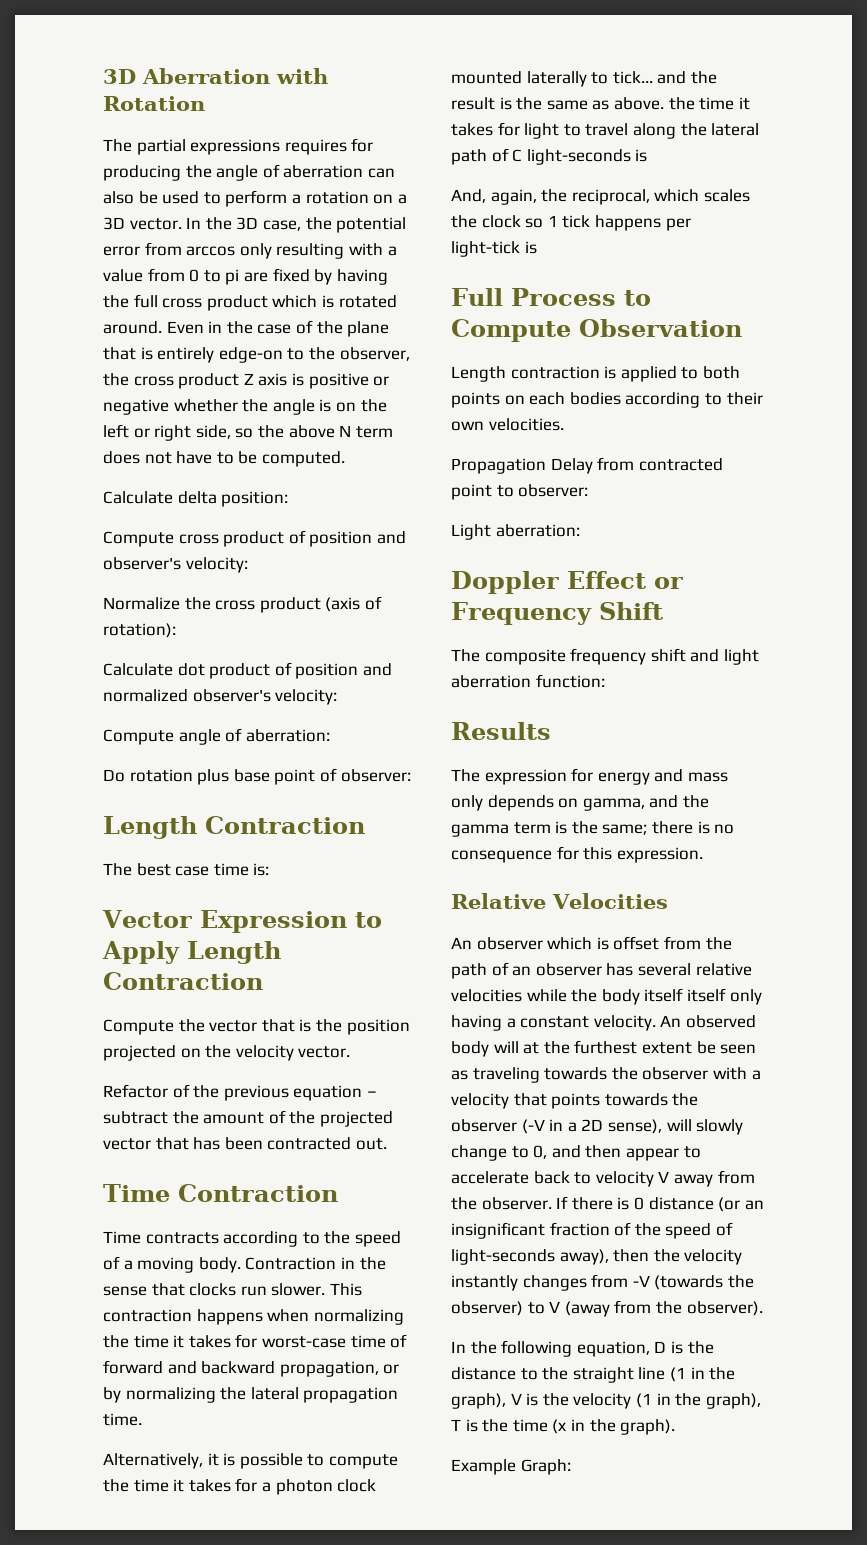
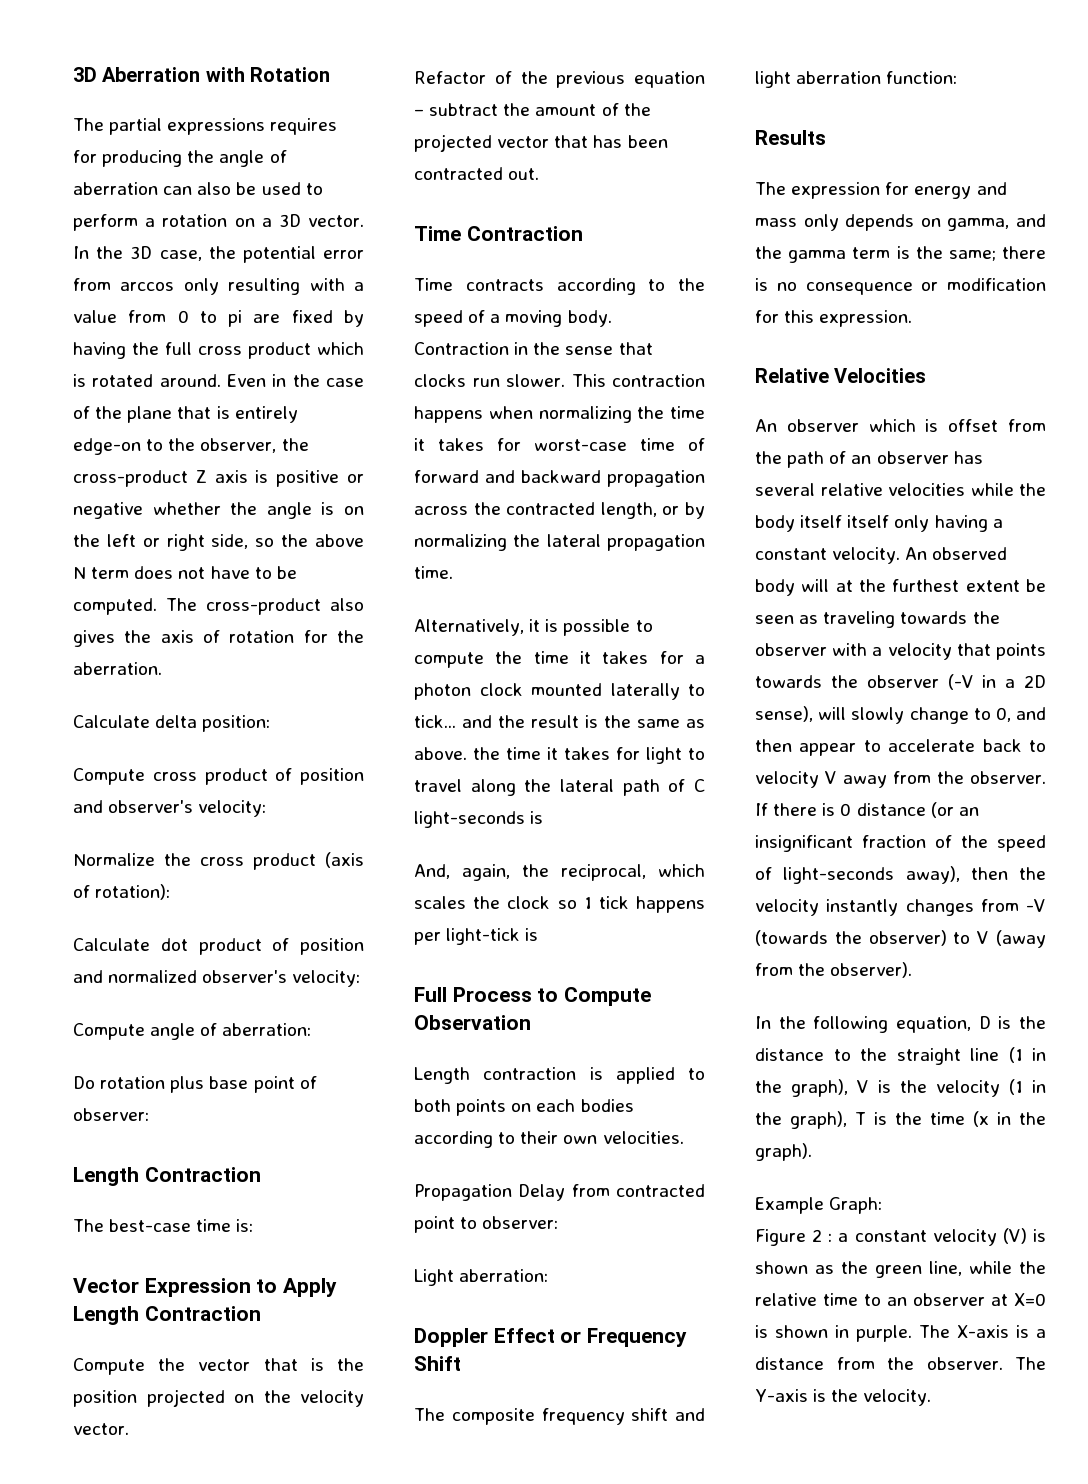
[133,373,240,389] cross product -> [73,470,188,487] cross-product
(345, 459) none -> [166,598,364,615] [73,630,364,647] [73,662,162,675] The cross-product also gives the axis of rotation for the aberration.
[136,863,210,876] best case -> [109,1219,192,1232] best-case
[279,1361,379,1377] propagation, -> [607,470,705,487] [414,502,657,519] propagation across the contracted length,
(552, 856) none -> [921,278,1046,291] or modification
(571, 1467) none -> [755,1228,1046,1246] [755,1261,1046,1278] [755,1293,1046,1306] [755,1325,1046,1342] [755,1357,1046,1370] [755,1389,932,1406] // Figure 2 : a constant velocity (V) is shown as the green line, while the relative time to an observer at X=0 is shown in purple. The X-axis is a distance from the observer. The Y-axis is the velocity.

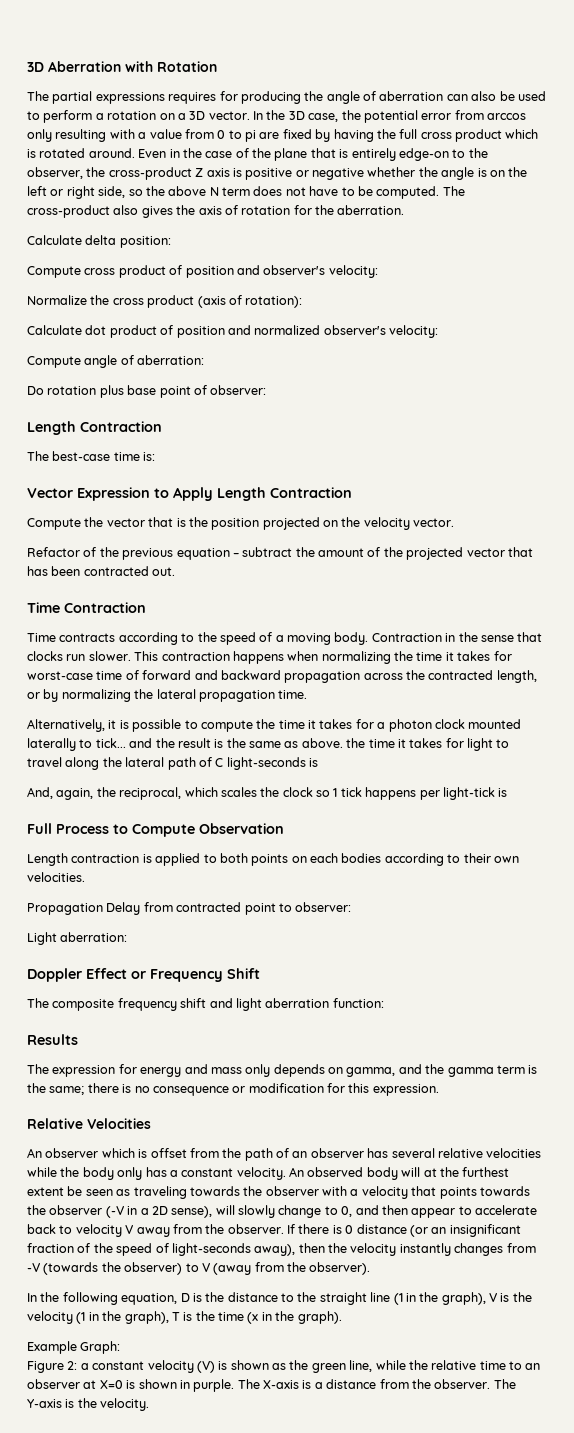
[800,515,988,532] itself itself only having -> [117,1167,167,1180] only has
[812,1229,833,1242] 2 : -> [67,1361,78,1370] 2:

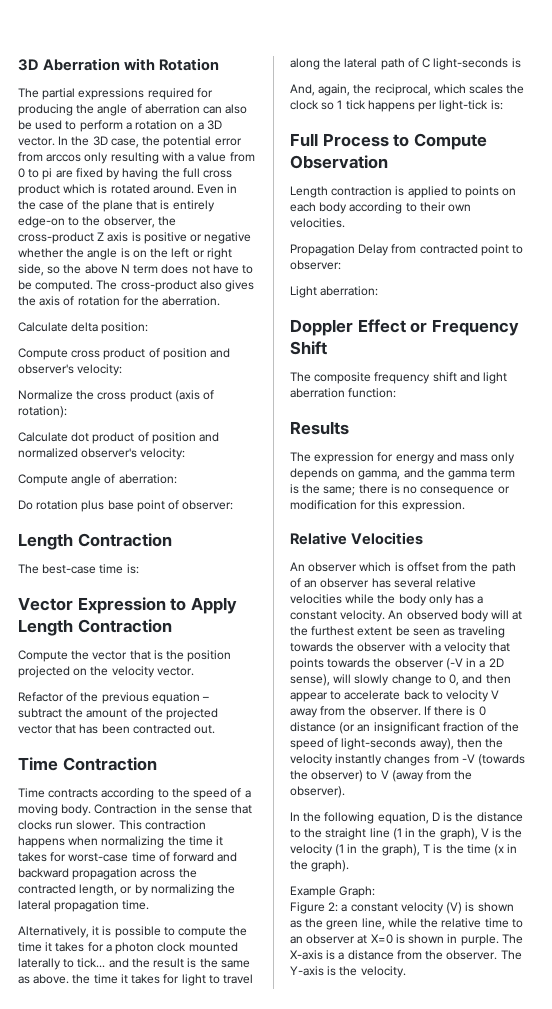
[168,92,217,104] requires -> [147,88,194,100] required
[498,788,508,797] is -> [490,100,503,110] is:
[219,853,248,863] both -> (462, 191) none
[341,853,382,863] bodies -> [319,202,348,214] body

